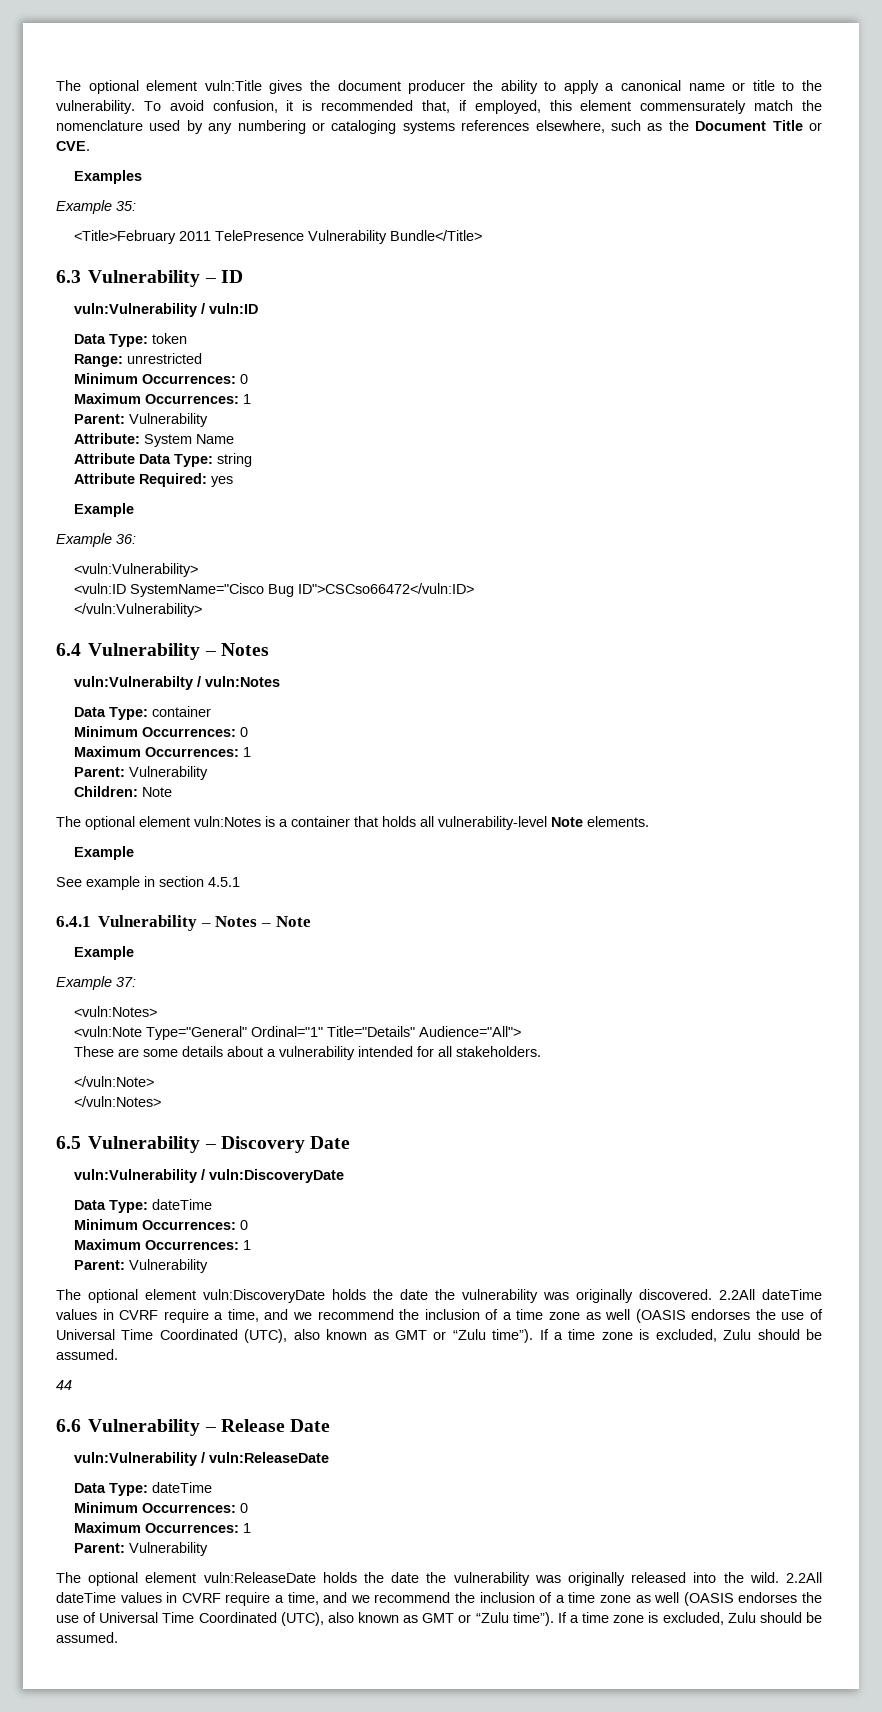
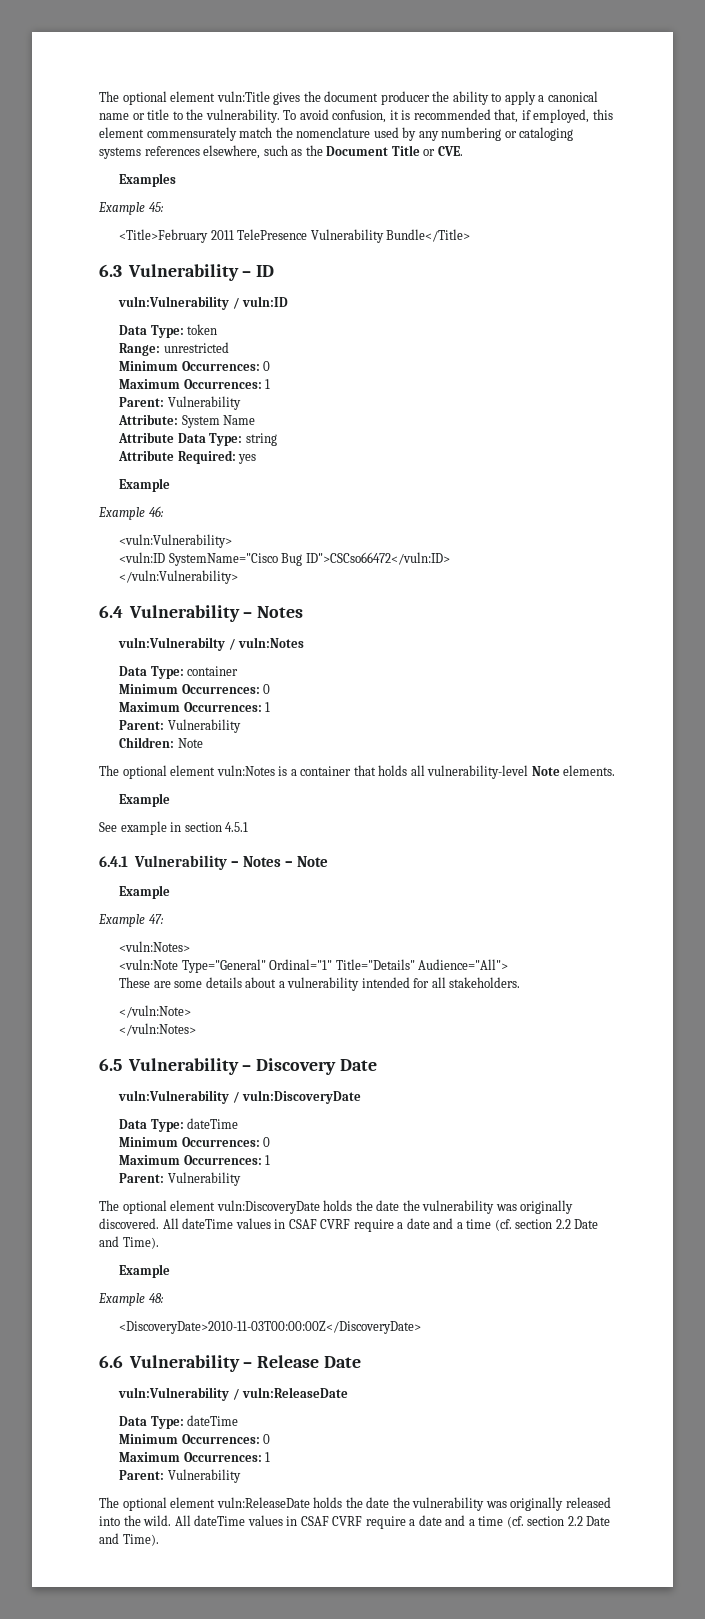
[116,201,136,211] 35: -> [148,202,164,212] 45:
[116,534,136,544] 36: -> [148,506,164,517] 46:
[116,977,136,987] 37: -> [148,914,164,924] 47:
[719,1289,822,1300] [56,1309,823,1323] [56,1329,823,1343] [56,1349,118,1360] [56,1380,72,1390] 2.2All dateTime values in CVRF require a time, and we recommend the inclusion of a time zone as well (OASIS endorses the use of Universal Time Coordinated (UTC), also known as GMT or “Zulu time”). If a time zone is excluded, Zulu should be assumed. // 44 -> [162,1218,599,1232] [99,1236,159,1249] [119,1264,171,1278] [98,1293,164,1306] [119,1321,422,1334] All dateTime values in CSAF CVRF require a date and a time (cf. section 2.2 Date and Time). // Example // Example 48: // <DiscoveryDate>2010-11-03T00:00:00Z</DiscoveryDate>
[786,1572,823,1583] [56,1592,823,1606] [56,1612,822,1626] [56,1632,118,1643] 2.2All dateTime values in CVRF require a time, and we recommend the inclusion of a time zone as well (OASIS endorses the use of Universal Time Coordinated (UTC), also known as GMT or “Zulu time”). If a time zone is excluded, Zulu should be assumed. -> [174,1515,611,1529] [99,1533,159,1546] All dateTime values in CSAF CVRF require a date and a time (cf. section 2.2 Date and Time).

